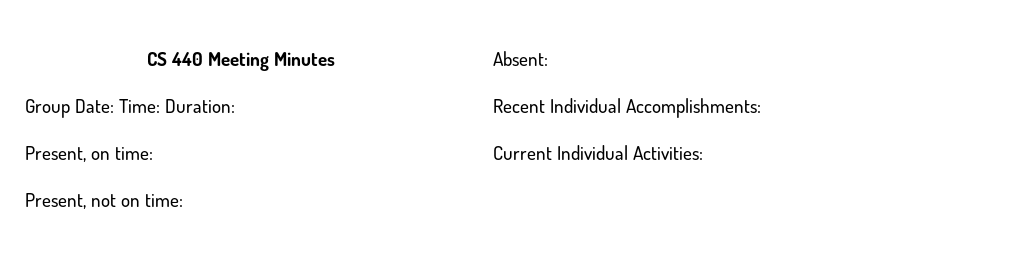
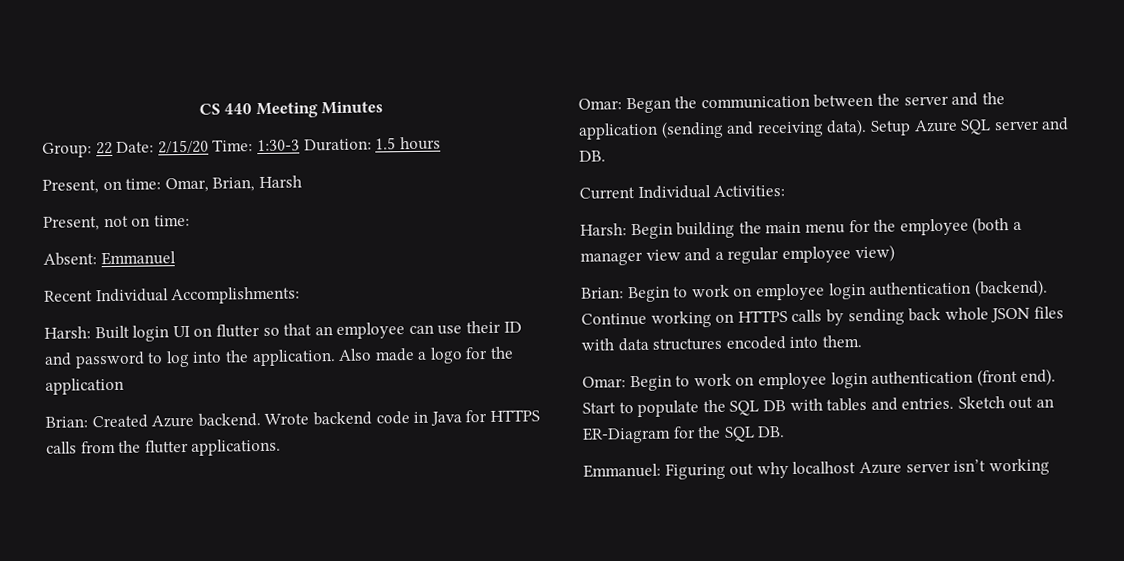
[25,99,161,118] Group Date: Time: -> [42,139,300,158] Group: 22 Date: 2/15/20 Time: 1:30-3
(236, 106) none -> [375,136,441,151] 1.5 hours
(154, 153) none -> [164,175,302,193] Omar, Brian, Harsh
(548, 58) none -> [100,251,176,266] Emmanuel
[493,145,704,160] Current Individual Activities: -> [44,320,522,342] [44,346,515,369] [45,377,124,395] [45,409,540,429] [46,438,282,456] [578,92,1005,114] [578,117,1070,140] [579,150,606,162] [579,185,786,200] [580,217,1022,240] [580,244,895,266] [581,279,1048,303] [581,306,1064,328] [581,335,862,352] [582,368,1057,392] [582,396,1055,418] [582,425,786,444] [583,458,1050,480] Harsh: Built login UI on flutter so that an employee can use their ID and password to log into the application. Also made a logo for the application // Brian: Created Azure backend. Wrote backend code in Java for HTTPS calls from the flutter applications. // Omar: Began the communication between the server and the application (sending and receiving data). Setup Azure SQL server and DB. // Current Individual Activities: // Harsh: Begin building the main menu for the employee (both a manager view and a regular employee view) // Brian: Begin to work on employee login authentication (backend). Continue working on HTTPS calls by sending back whole JSON files with data structures encoded into them. // Omar: Begin to work on employee login authentication (front end). Start to populate the SQL DB with tables and entries. Sketch out an ER-Diagram for the SQL DB. // Emmanuel: Figuring out why localhost Azure server isn’t working

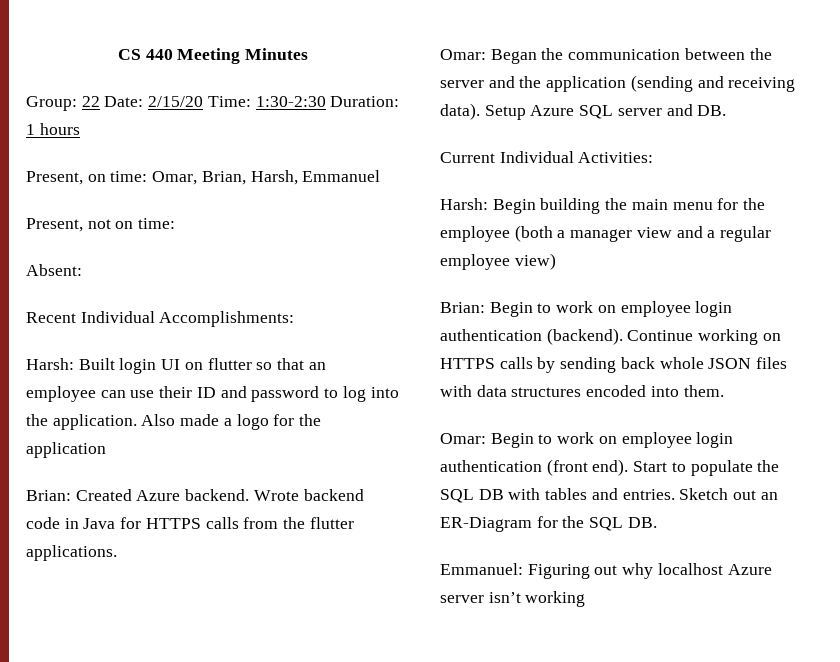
[256,137,397,152] 1:30-3 Duration: 1.5 -> [255,96,400,107] [26,124,35,135] 1:30-2:30 Duration: 1
[258,175,302,189] Harsh -> [250,170,381,185] Harsh, Emmanuel
[100,251,176,266] Emmanuel -> (82, 270) none

